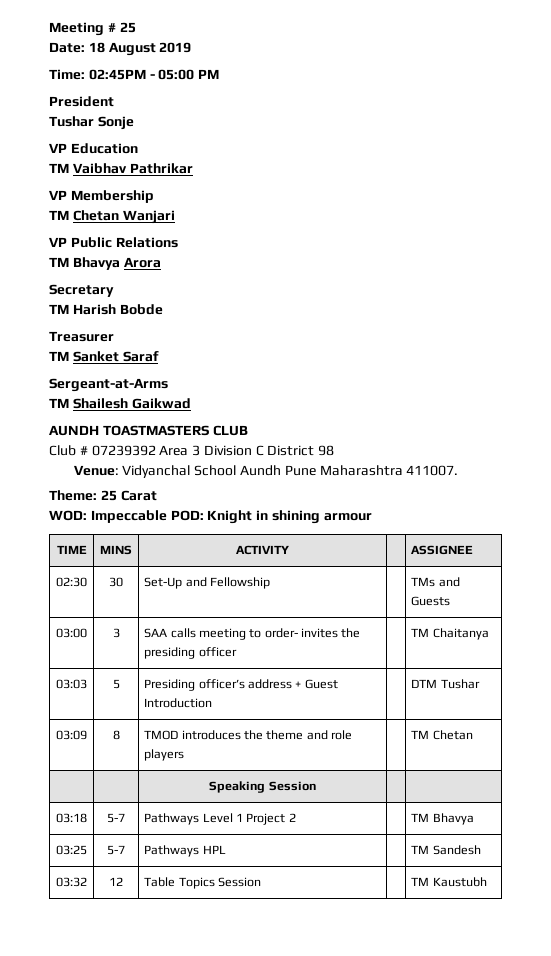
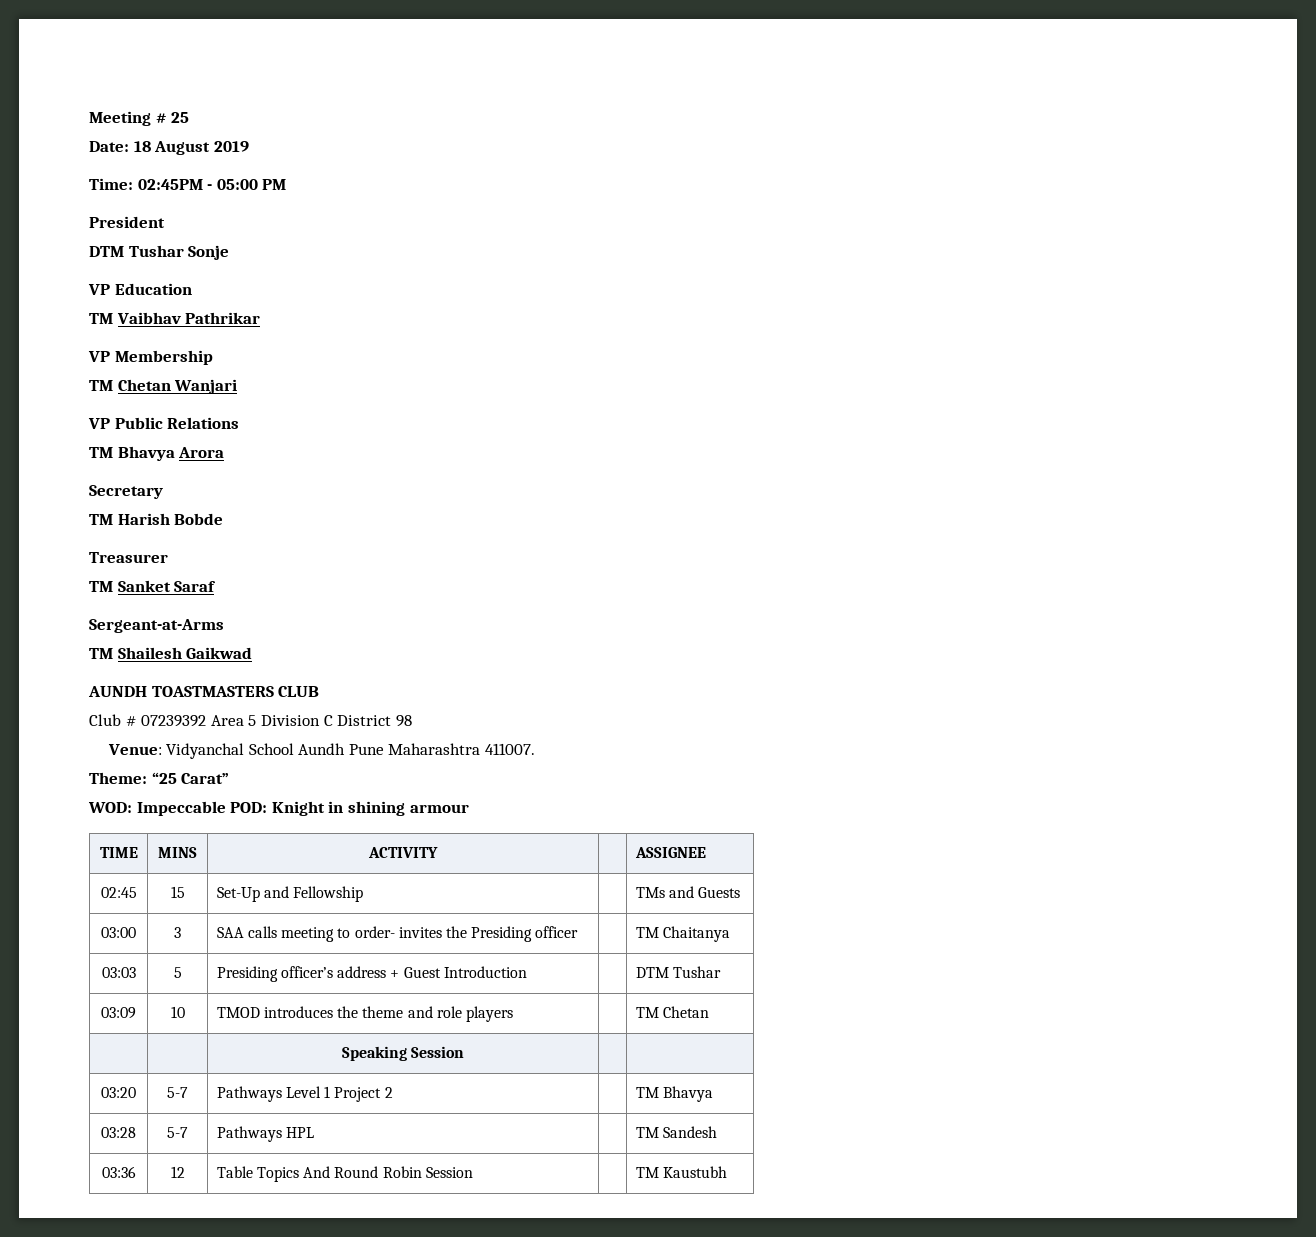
(114, 101) none -> [89,246,124,257] DTM
[192,445,201,456] 3 -> [248,715,257,726] 5
[100,490,157,501] 25 Carat -> [151,772,230,784] “25 Carat”
[56,577,87,587] [109,577,123,587] 02:30 | 30 -> [100,887,137,898] [170,886,185,898] 02:45 | 15
[144,647,196,659] presiding -> [471,926,533,942] Presiding
[112,730,120,740] 8 -> [170,1006,185,1018] 10
[56,813,87,823] 03:18 -> [101,1087,136,1098] 03:20
[56,845,87,855] 03:25 -> [101,1127,136,1138] 03:28
[56,877,87,887] 03:32 -> [101,1166,136,1178] 03:36
(215, 883) none -> [303,1166,422,1178] And Round Robin

